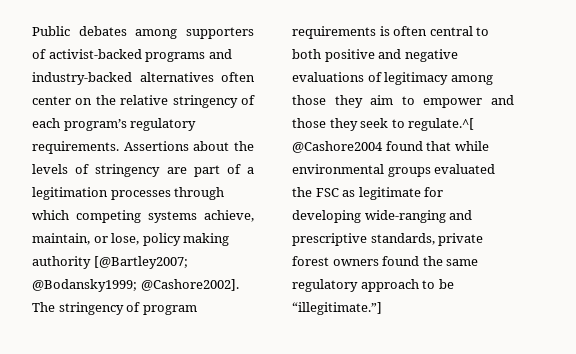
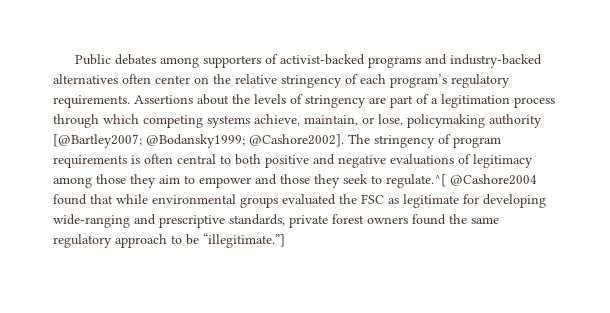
[110,190,171,200] processes -> [514,97,555,108] process
[142,233,230,246] policy making -> [407,114,485,128] policymaking

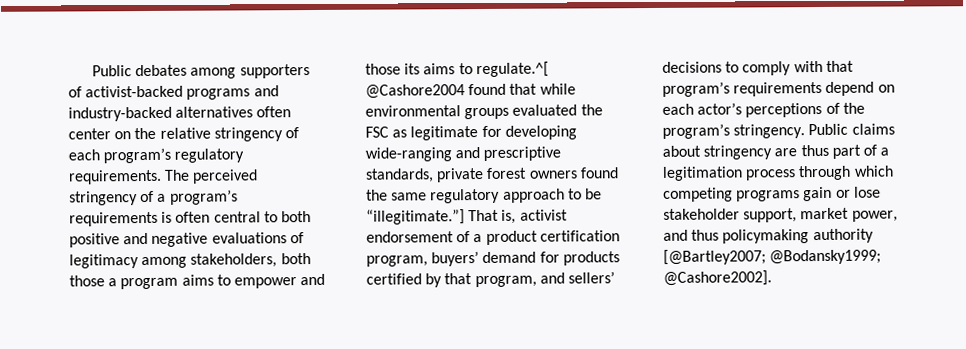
[134,94,555,108] [53,114,542,128] [53,134,501,148] Assertions about the levels of stringency are part of a legitimation process through which competing systems achieve, maintain, or lose, policymaking authority [@Bartley2007; @Bodansky1999; @Cashore2002]. The stringency of program -> [164,169,259,184] [69,189,238,206] The perceived stringency of a program’s
[96,174,180,188] those they aim -> [190,253,311,268] [69,274,214,290] stakeholders, both those a program aims
[314,174,368,188] they seek -> [404,63,456,75] its aims
(285, 240) none -> [468,209,568,224] [366,230,620,245] [366,251,620,267] [366,271,615,288] [662,60,854,76] [662,81,895,97] [662,102,865,118] [662,123,895,139] [662,144,890,160] [662,165,894,181] [663,186,881,202] [663,207,898,223] [663,228,874,244] [663,249,882,265] [663,270,772,286] That is, activist endorsement of a product certification program, buyers’ demand for products certified by that program, and sellers’ decisions to comply with that program’s requirements depend on each actor’s perceptions of the program’s stringency. Public claims about stringency are thus part of a legitimation process through which competing programs gain or lose stakeholder support, market power, and thus policymaking authority [@Bartley2007; @Bodansky1999; @Cashore2002].

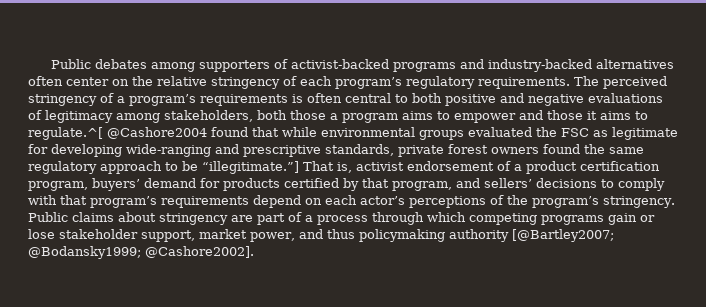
[404,63,421,75] its -> [587,111,597,120] it
[800,144,829,157] thus -> (253, 218) none
[662,166,743,181] legitimation -> (313, 218) none

